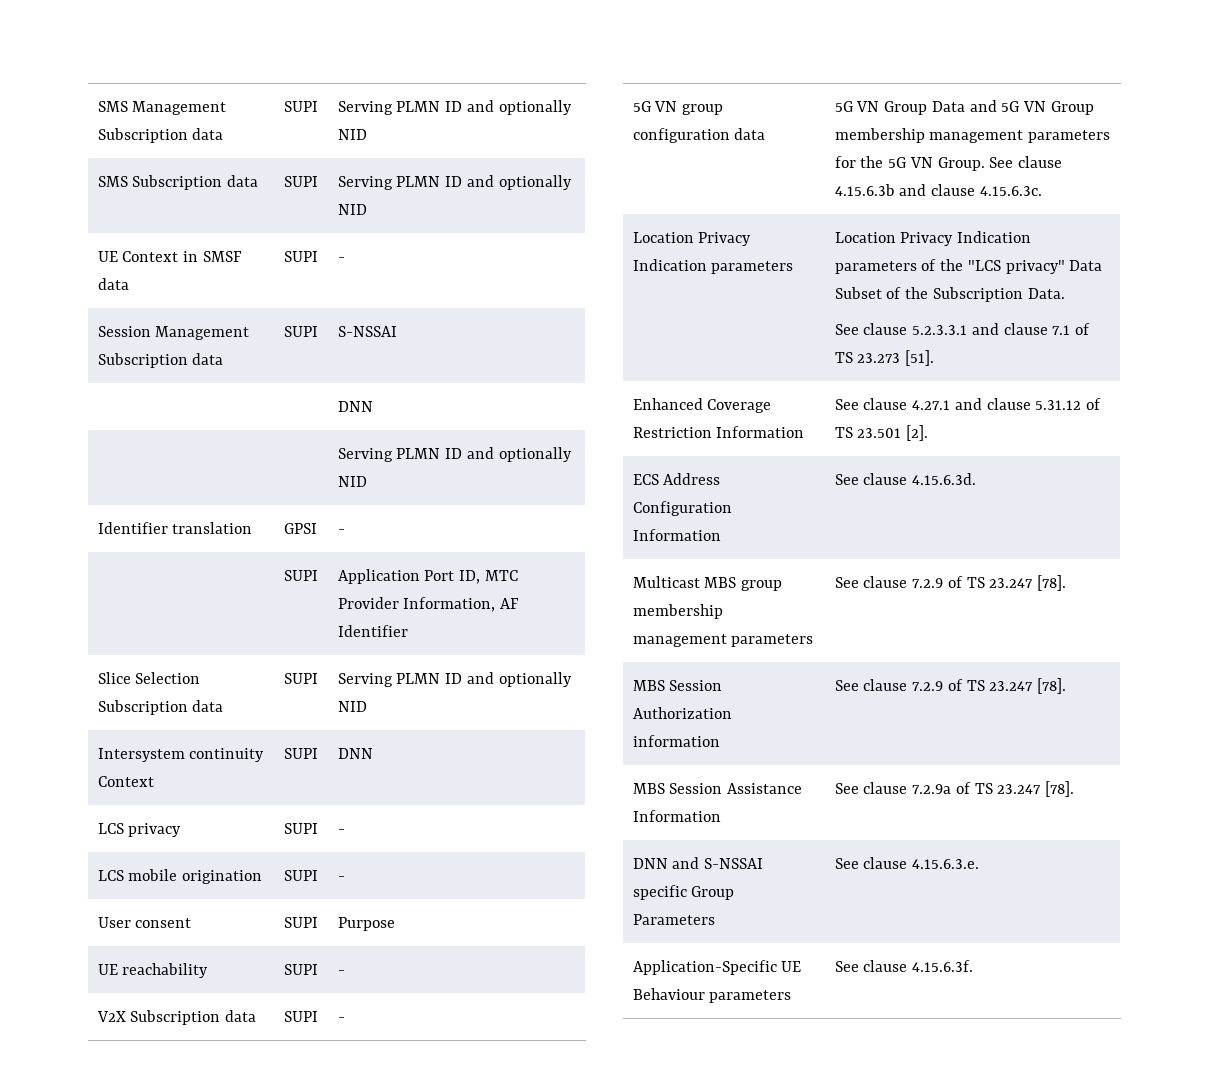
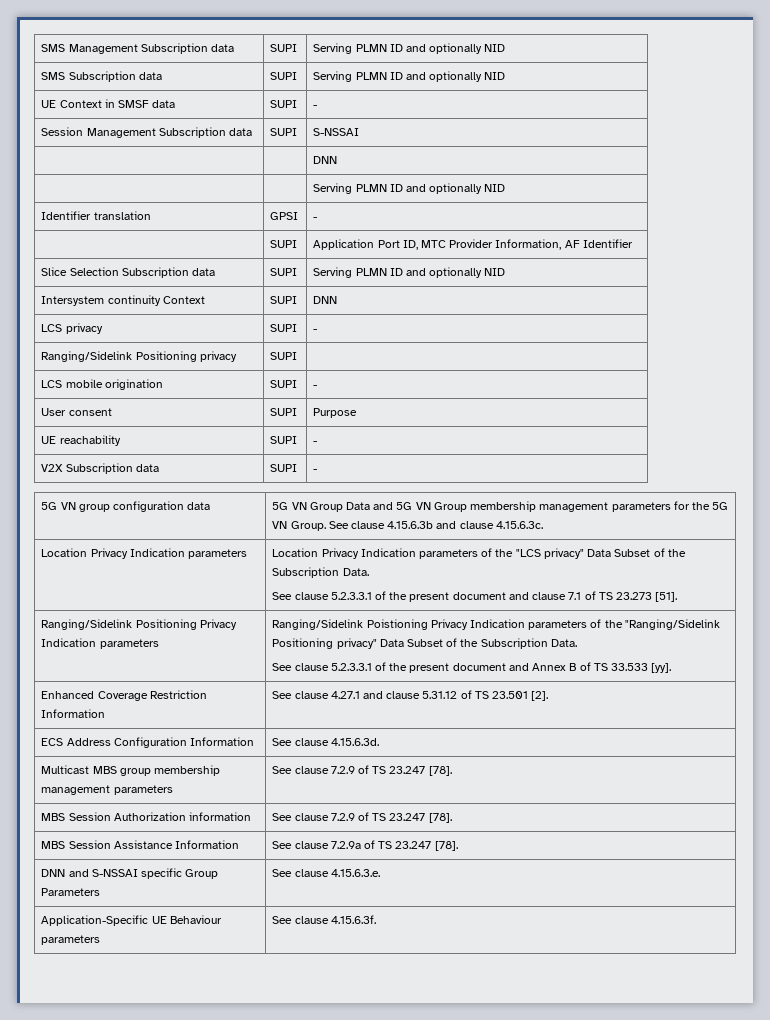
(345, 831) none -> [41,351,237,362] [270,352,298,360] // Ranging/Sidelink Positioning privacy | SUPI |
(968, 330) none -> [375,591,506,602] of the present document
(935, 358) none -> [41,619,237,630] [41,638,159,649] [272,619,720,630] [272,638,577,649] [272,662,672,673] // Ranging/Sidelink Positioning Privacy Indication parameters | Ranging/Sidelink Poistioning Privacy Indication parameters of the "Ranging/Sidelink Positioning privacy" Data Subset of the Subscription Data. // See clause 5.2.3.3.1 of the present document and Annex B of TS 33.533 [yy].

